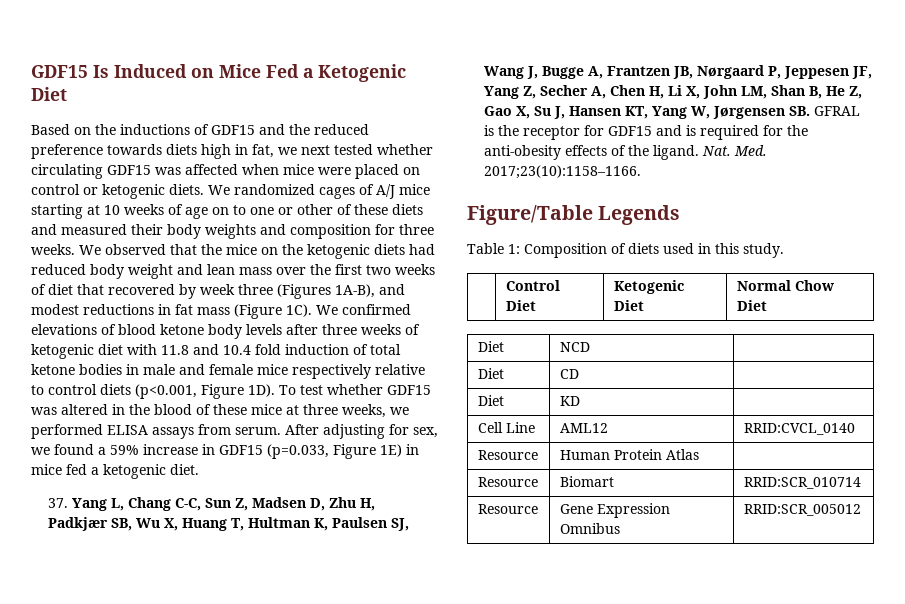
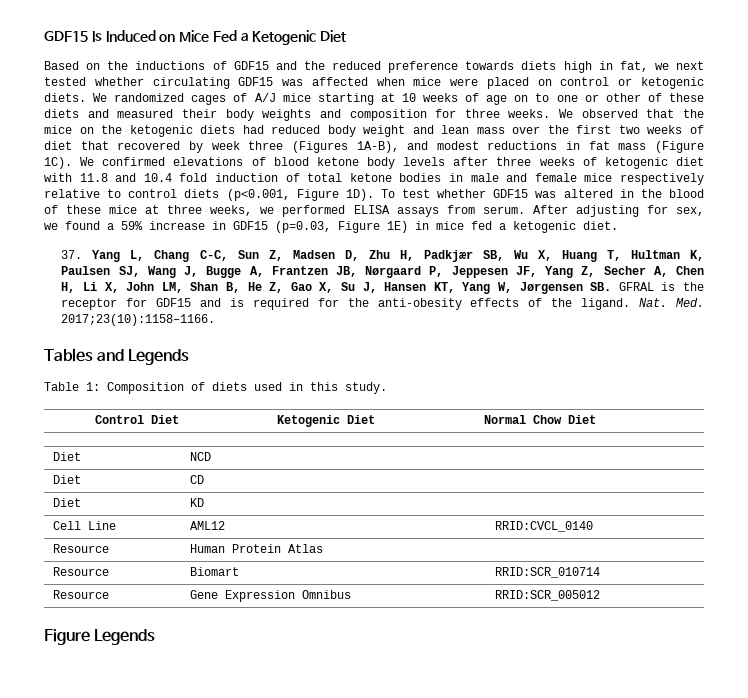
[267,444,329,459] (p=0.033, -> [275,221,331,233] (p=0.03,
[467,205,593,225] Figure/Table -> [44,348,125,362] Tables and
(861, 510) none -> [44,629,156,645] // Figure Legends

